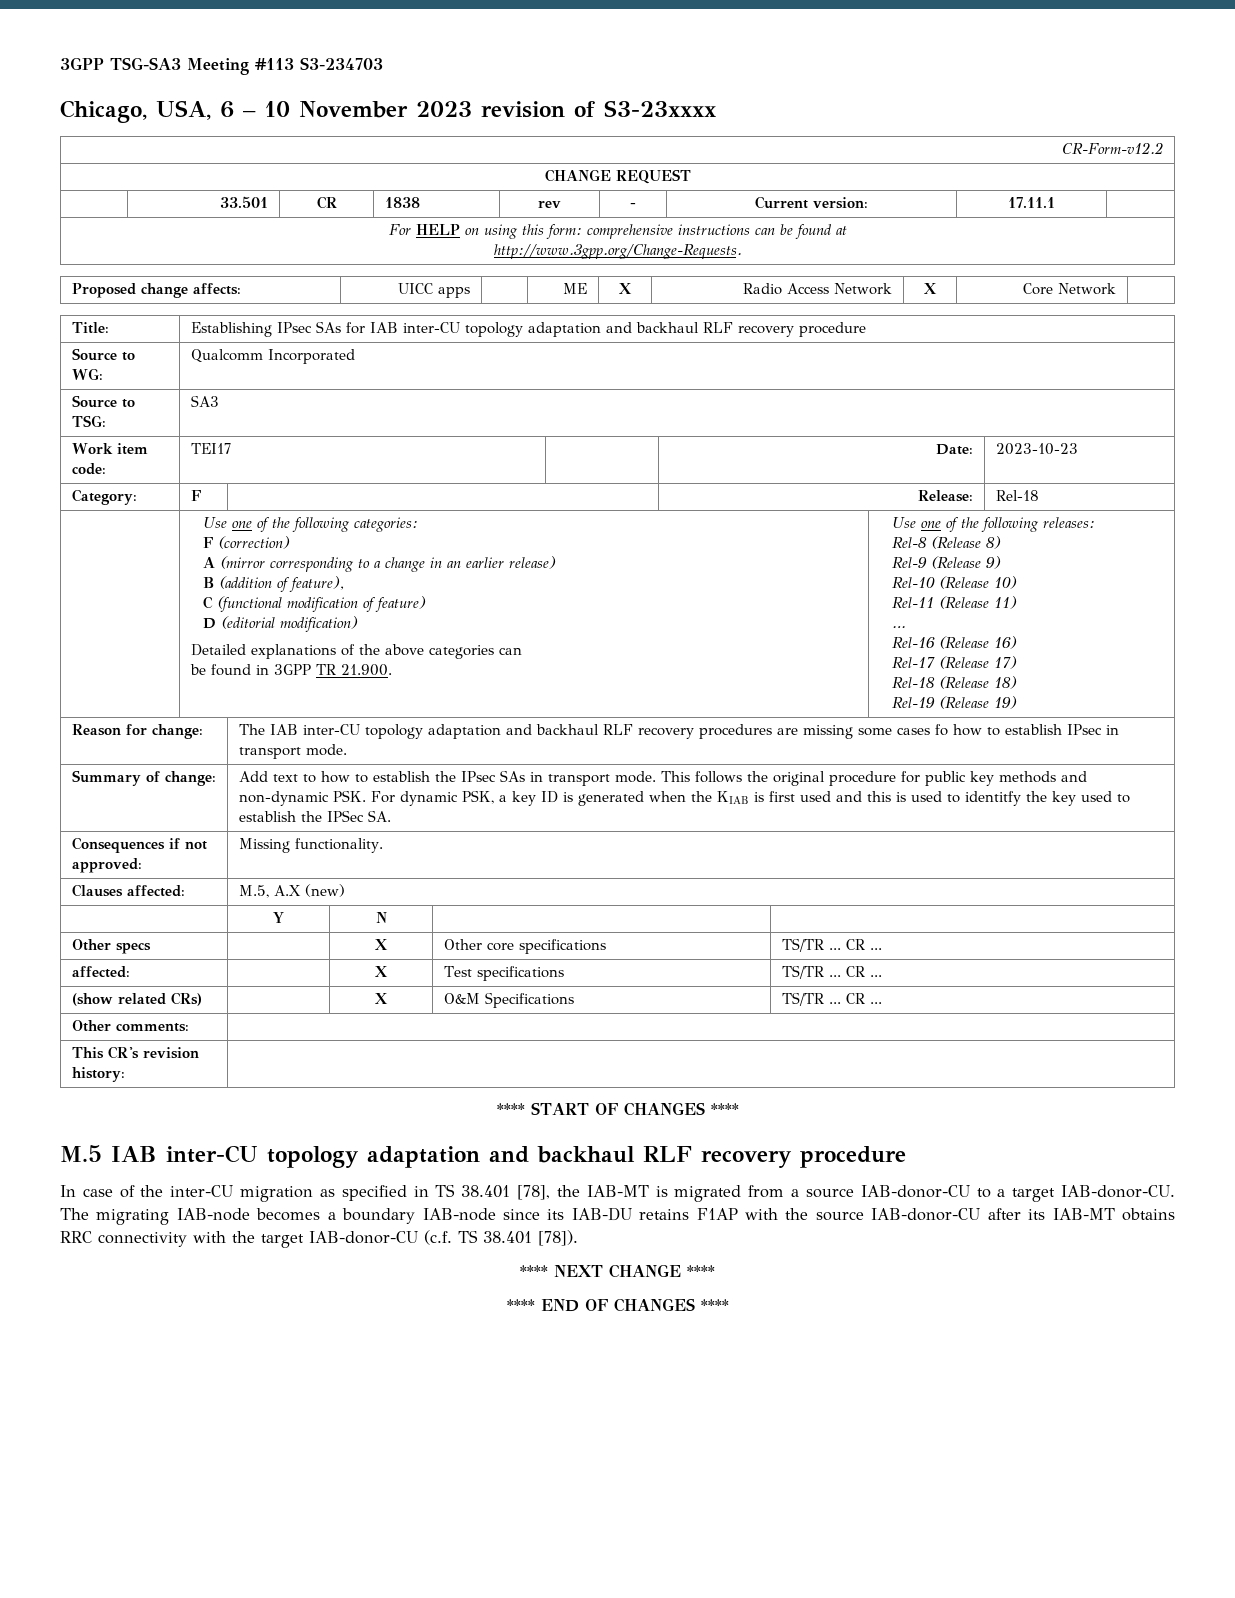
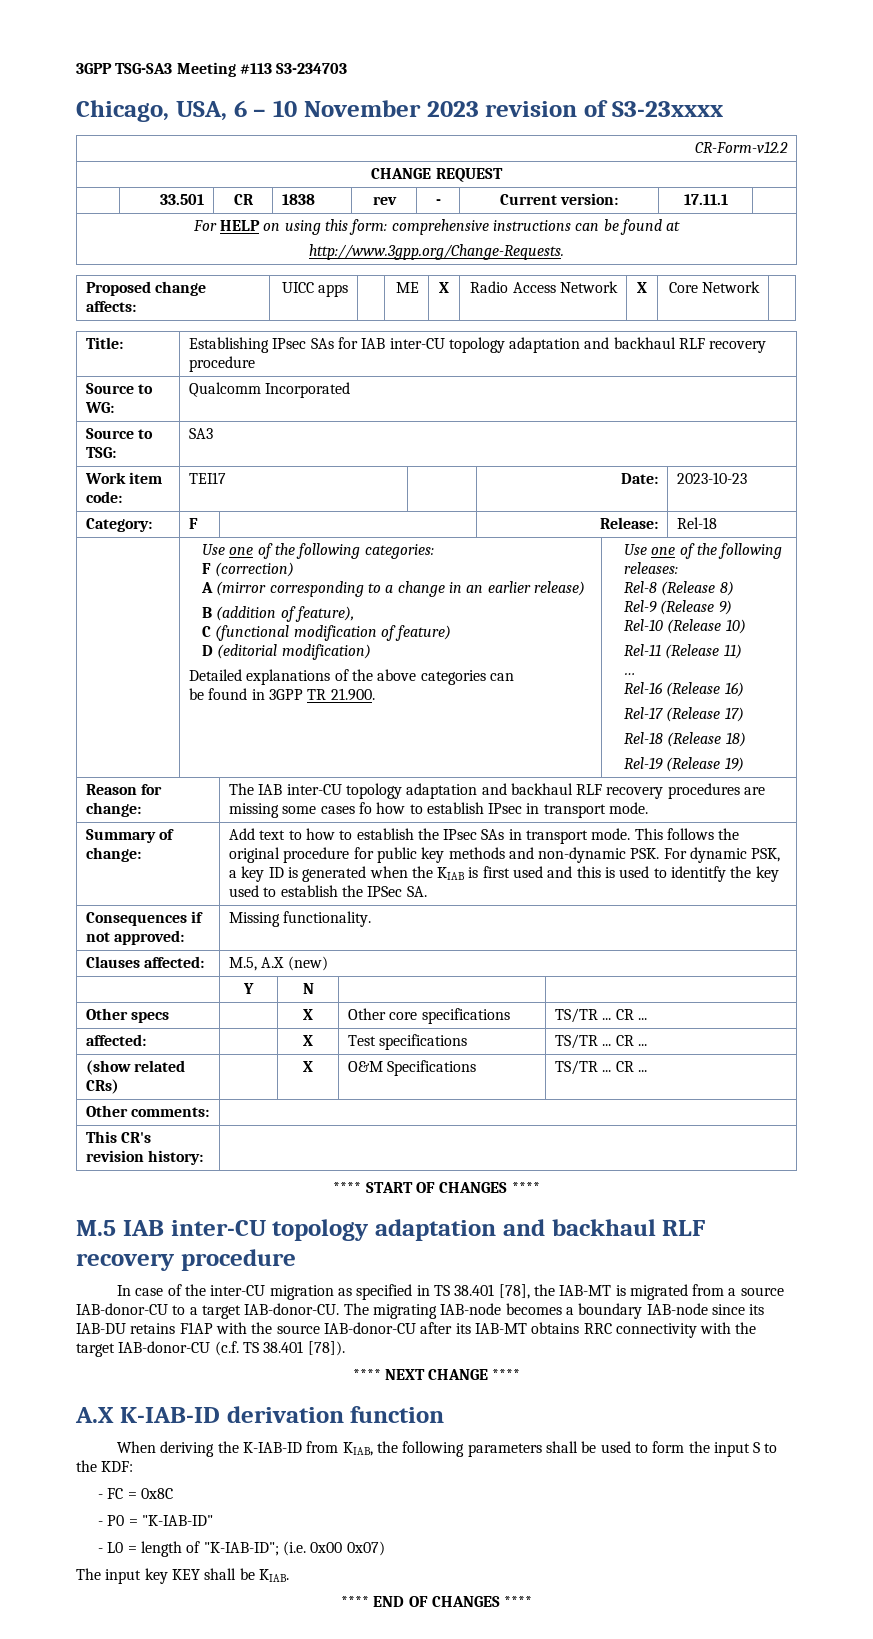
(715, 1271) none -> [75,1406,445,1423] [117,1441,778,1457] [76,1460,134,1472] [97,1488,173,1499] [97,1515,213,1526] [97,1541,385,1557] [76,1568,289,1584] // A.X K-IAB-ID derivation function // When deriving the K-IAB-ID from KIAB, the following parameters shall be used to form the input S to the KDF: // - FC = 0x8C // - P0 = "K-IAB-ID" // - L0 = length of "K-IAB-ID"; (i.e. 0x00 0x07) // The input key KEY shall be KIAB.

